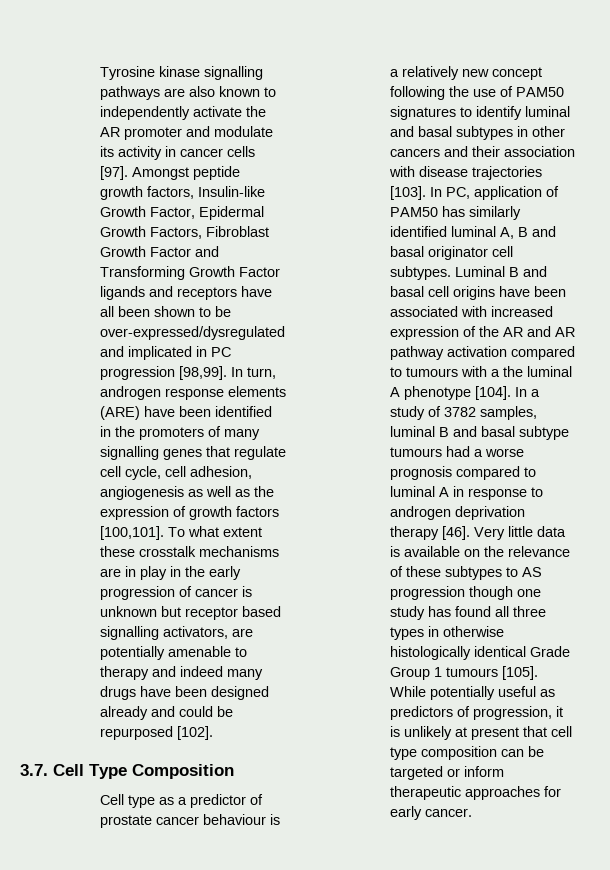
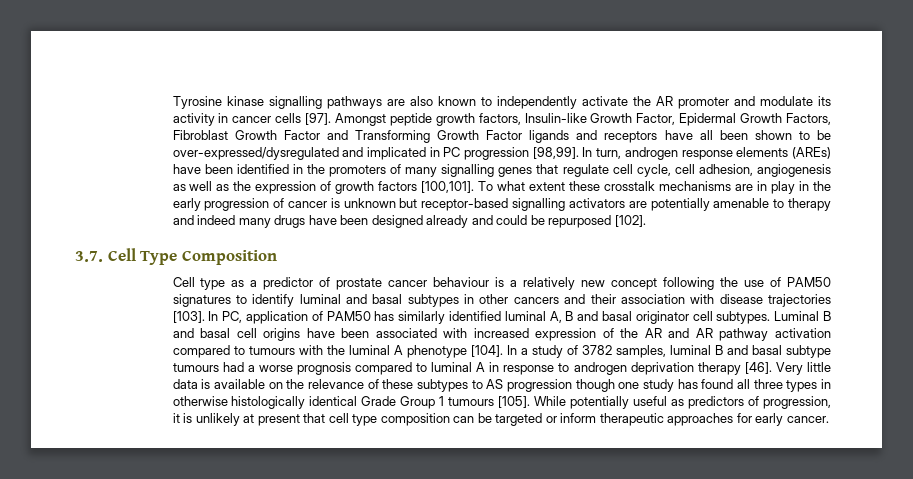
[99,406,140,420] (ARE) -> [791,147,831,159] (AREs)
[184,606,281,620] [99,626,228,640] receptor based signalling activators, -> [421,198,625,211] receptor-based signalling activators
[490,369,500,377] a -> (323, 350) none

